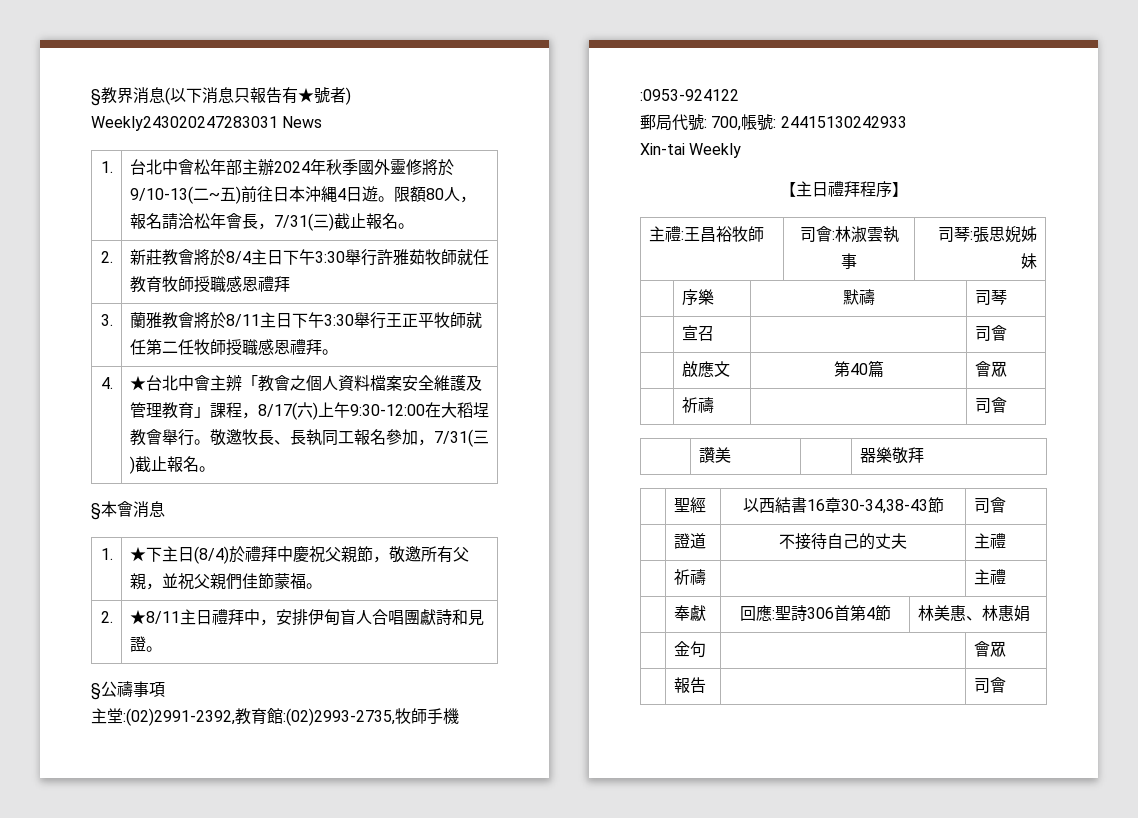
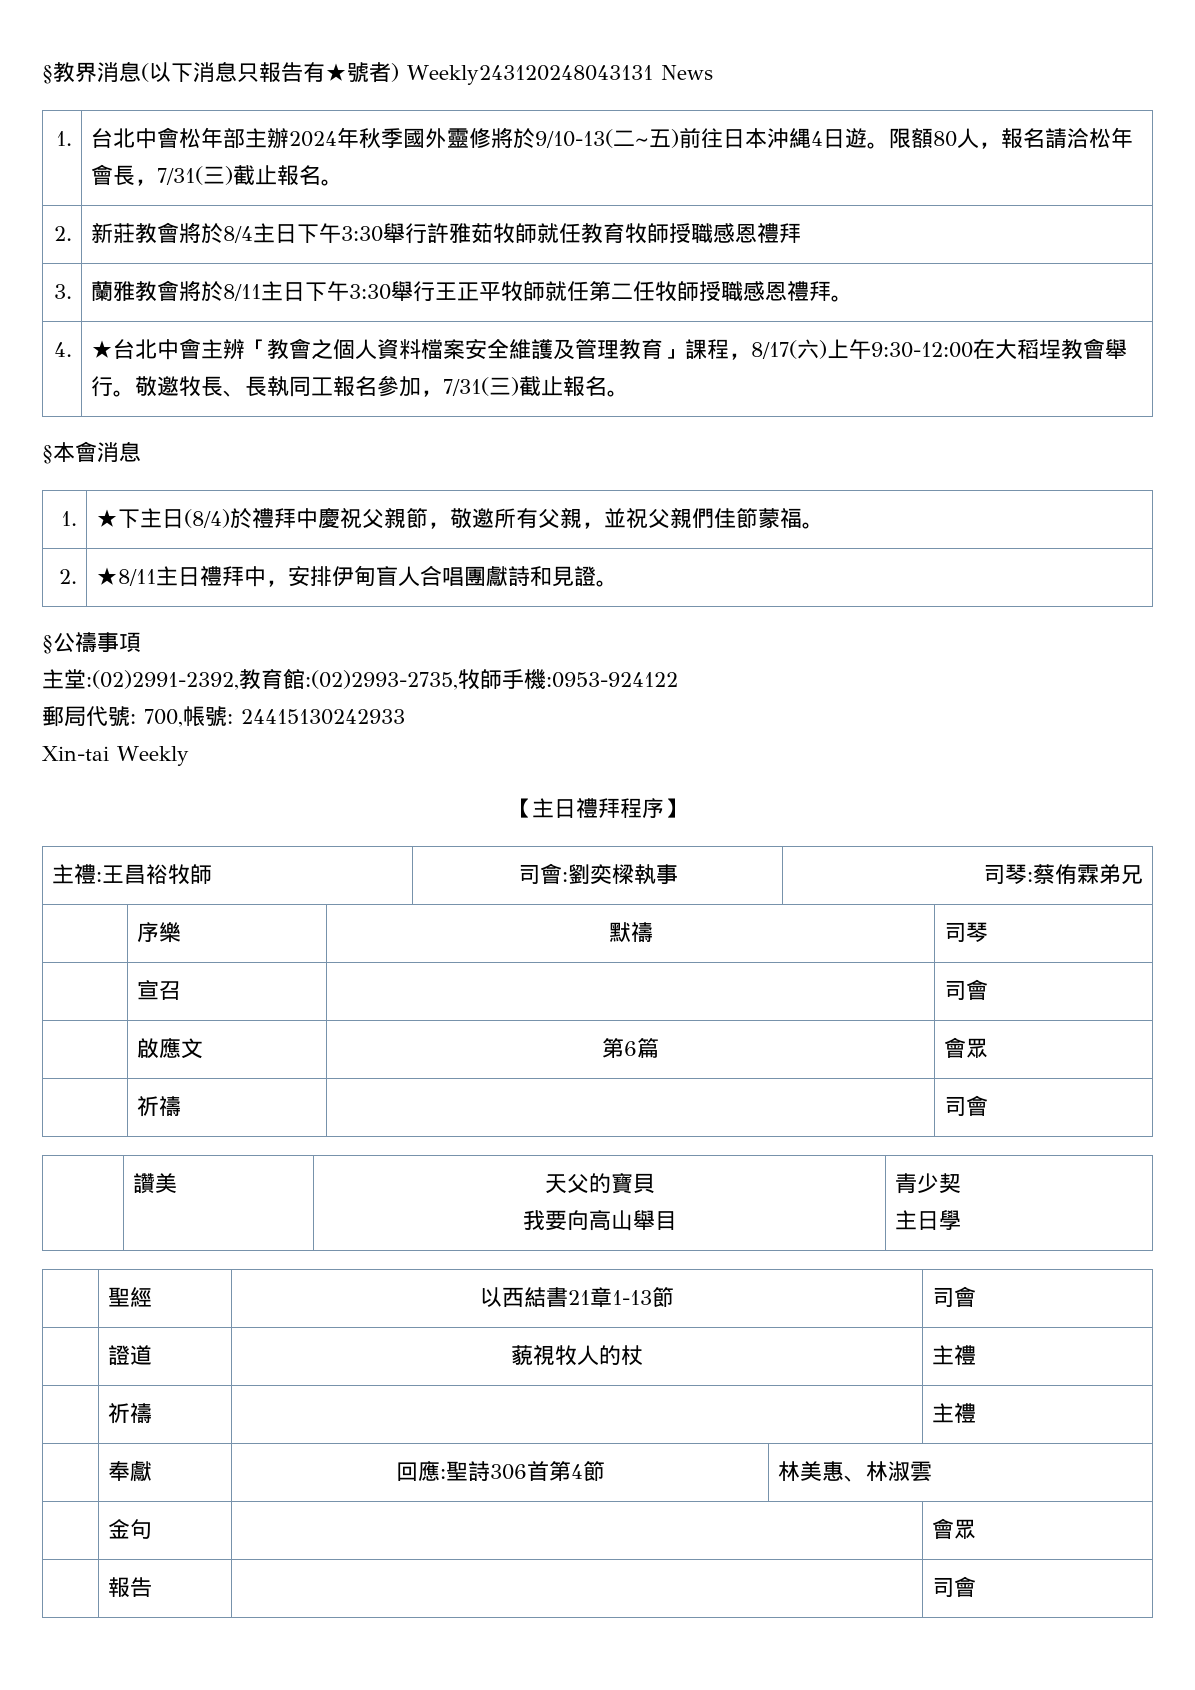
[91,116,278,131] Weekly243020247283031 -> [407,65,653,85] Weekly243120248043131
[834,226,883,242] 林淑雲 -> [567,864,634,884] 劉奕樑
[973,226,1038,243] [1021,253,1038,269] 張思婗姊妹 -> [1032,864,1143,884] 蔡侑霖弟兄
[849,363,868,375] 40 -> [624,1041,637,1056] 6
[859,447,924,464] | 器樂敬拜 -> [544,1173,655,1194] [522,1210,677,1231] [895,1173,962,1194] [895,1210,962,1230] 天父的寶貝 // 我要向高山舉目 | 青少契 // 主日學
[806,497,928,514] 16章30-34,38-43 -> [568,1287,652,1307] 21章1-13
[779,533,907,550] 不接待自己的丈夫 -> [511,1345,643,1366] 藐視牧人的杖
[997,605,1030,621] 惠娟 -> [888,1461,933,1482] 淑雲

